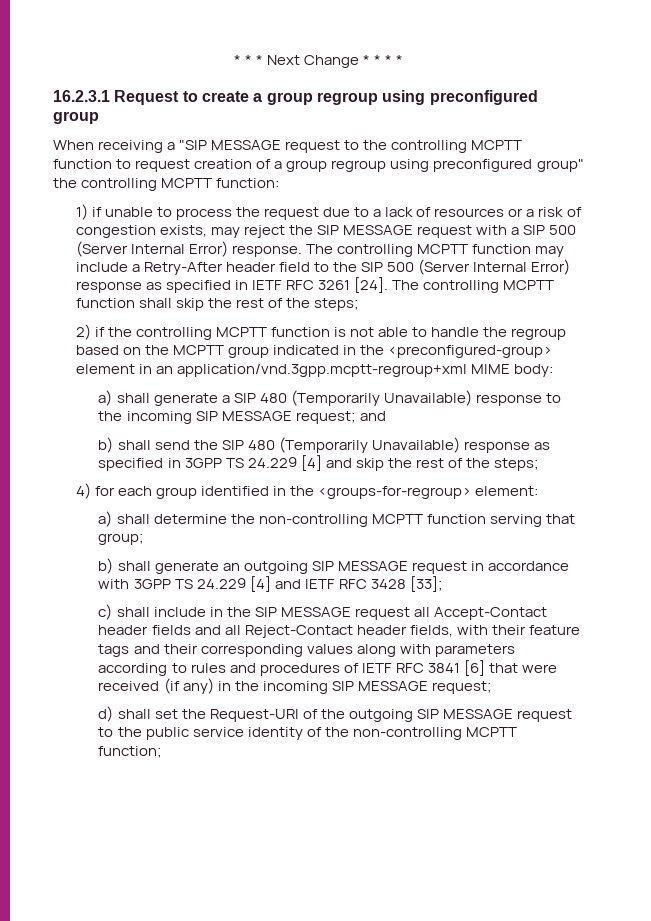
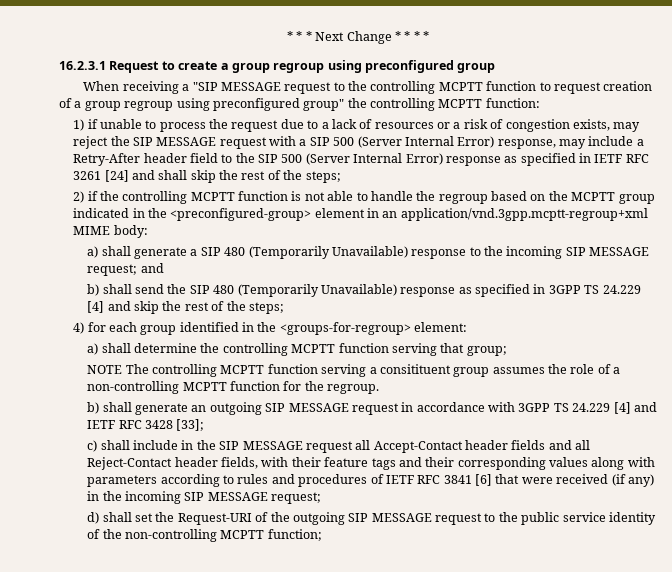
[231,244,532,257] response. The controlling MCPTT function -> [497,139,556,149] response,
[354,277,555,293] [75,298,135,308] [24]. The controlling MCPTT function -> [104,170,155,182] [24] and
[258,514,368,527] non-controlling -> [222,343,288,356] controlling
(145, 539) none -> [87,364,621,377] [87,381,380,394] // NOTE The controlling MCPTT function serving a consitituent group assumes the role of a non-controlling MCPTT function for the regroup.

